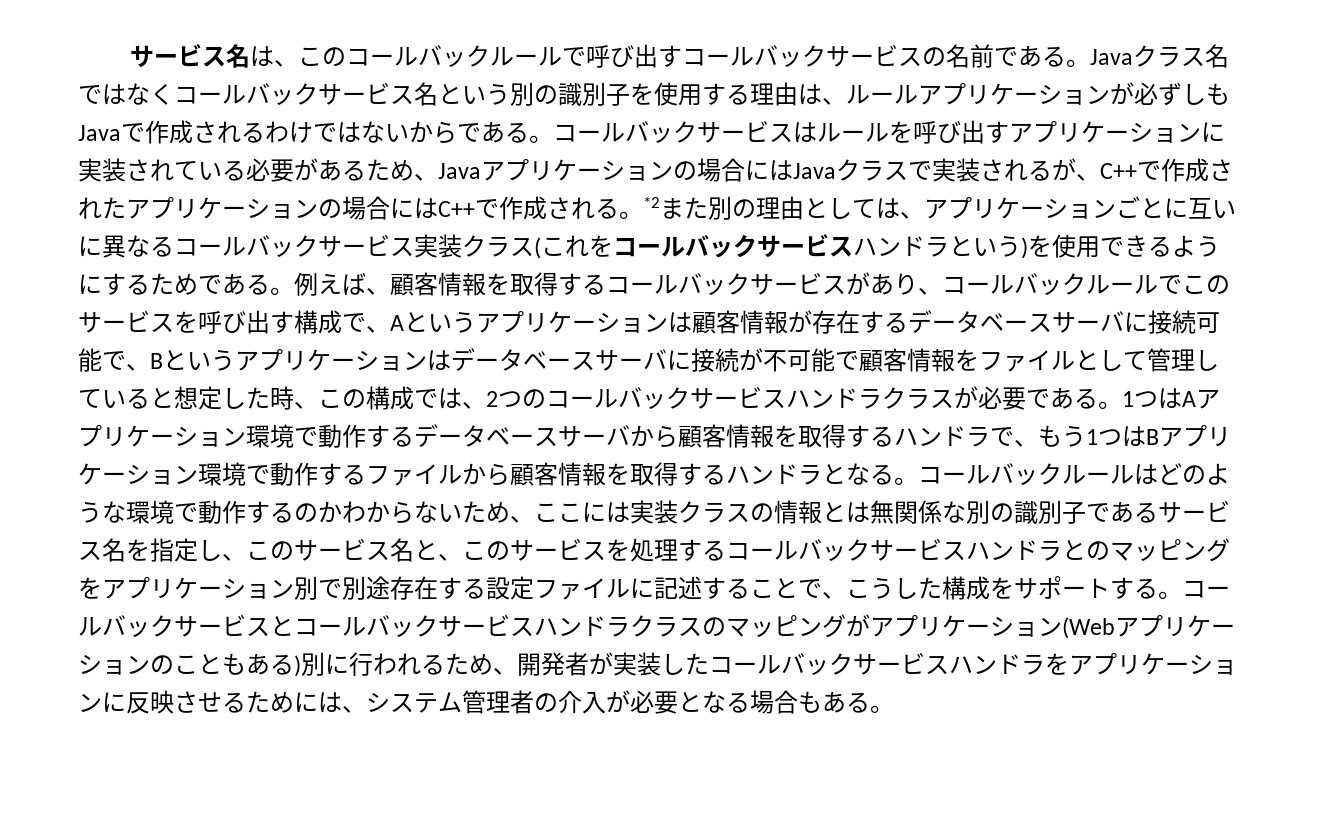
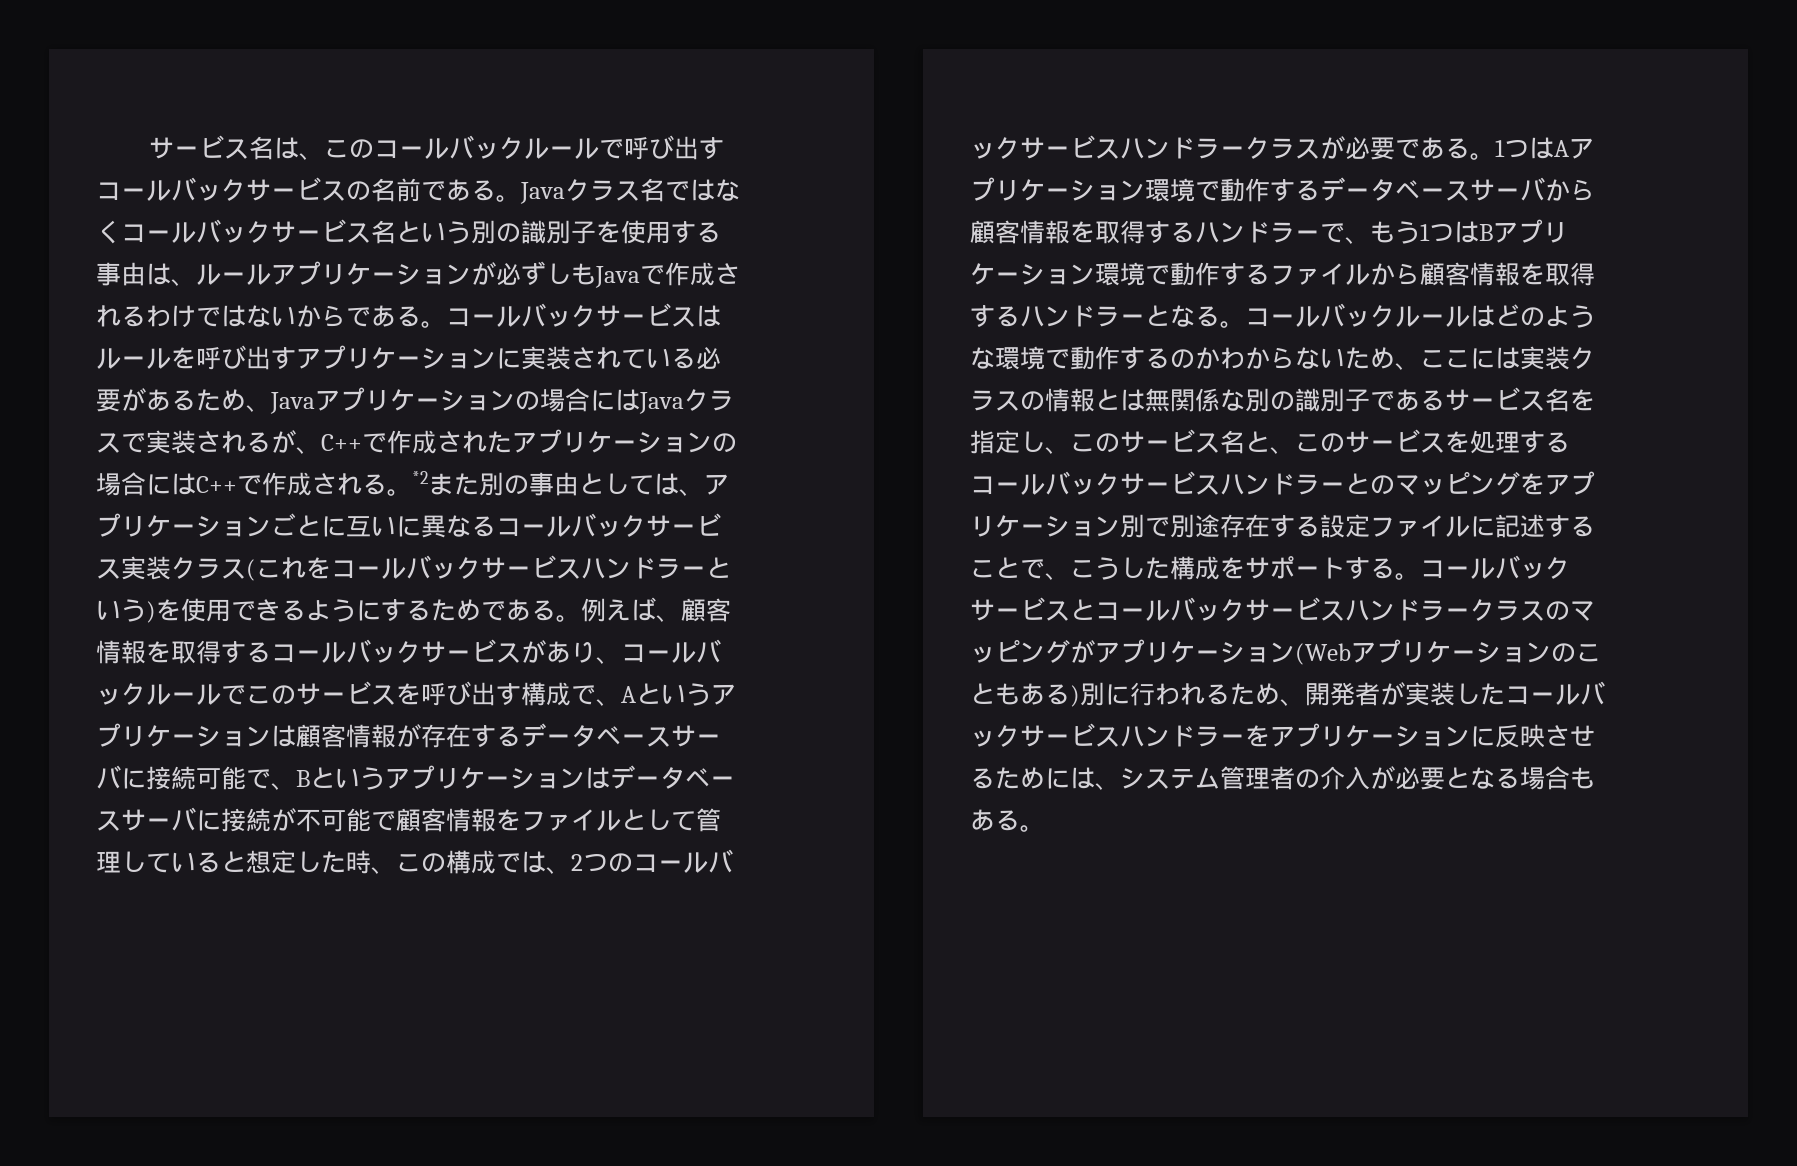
[750,83,774,105] 理 -> [96,262,121,286] 事
[756,197,780,219] 理 -> [529,472,554,496] 事
(949, 246) none -> [681,566,706,577] ー
(882, 398) none -> [1220,146,1245,157] ー
(990, 436) none -> [1295,230,1320,241] ー
(822, 474) none -> [1120,314,1145,325] ー
(1062, 550) none -> [1320,482,1345,493] ー
(630, 626) none -> [1445,608,1470,619] ー
(1045, 664) none -> [1220,734,1245,745] ー

